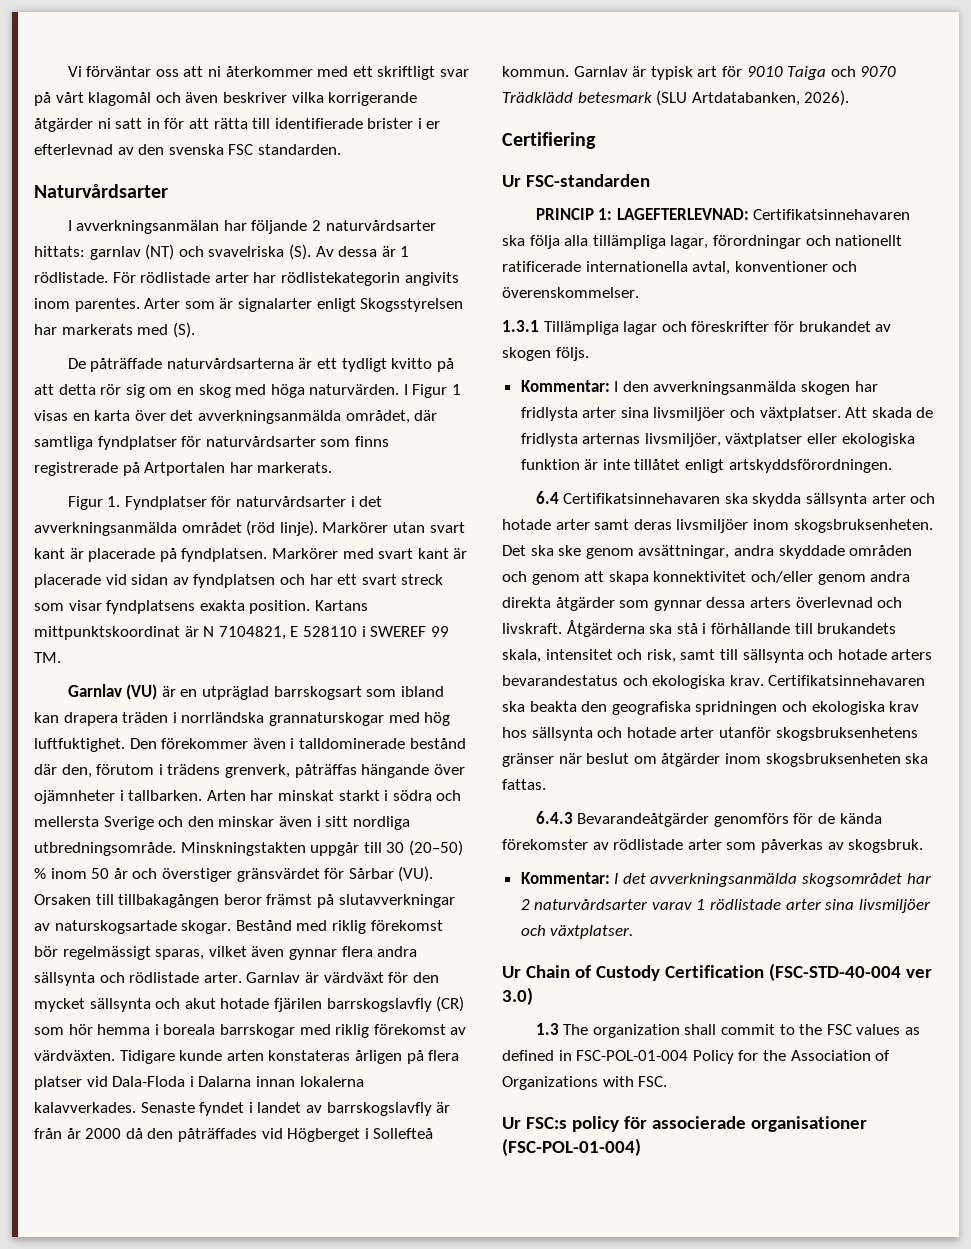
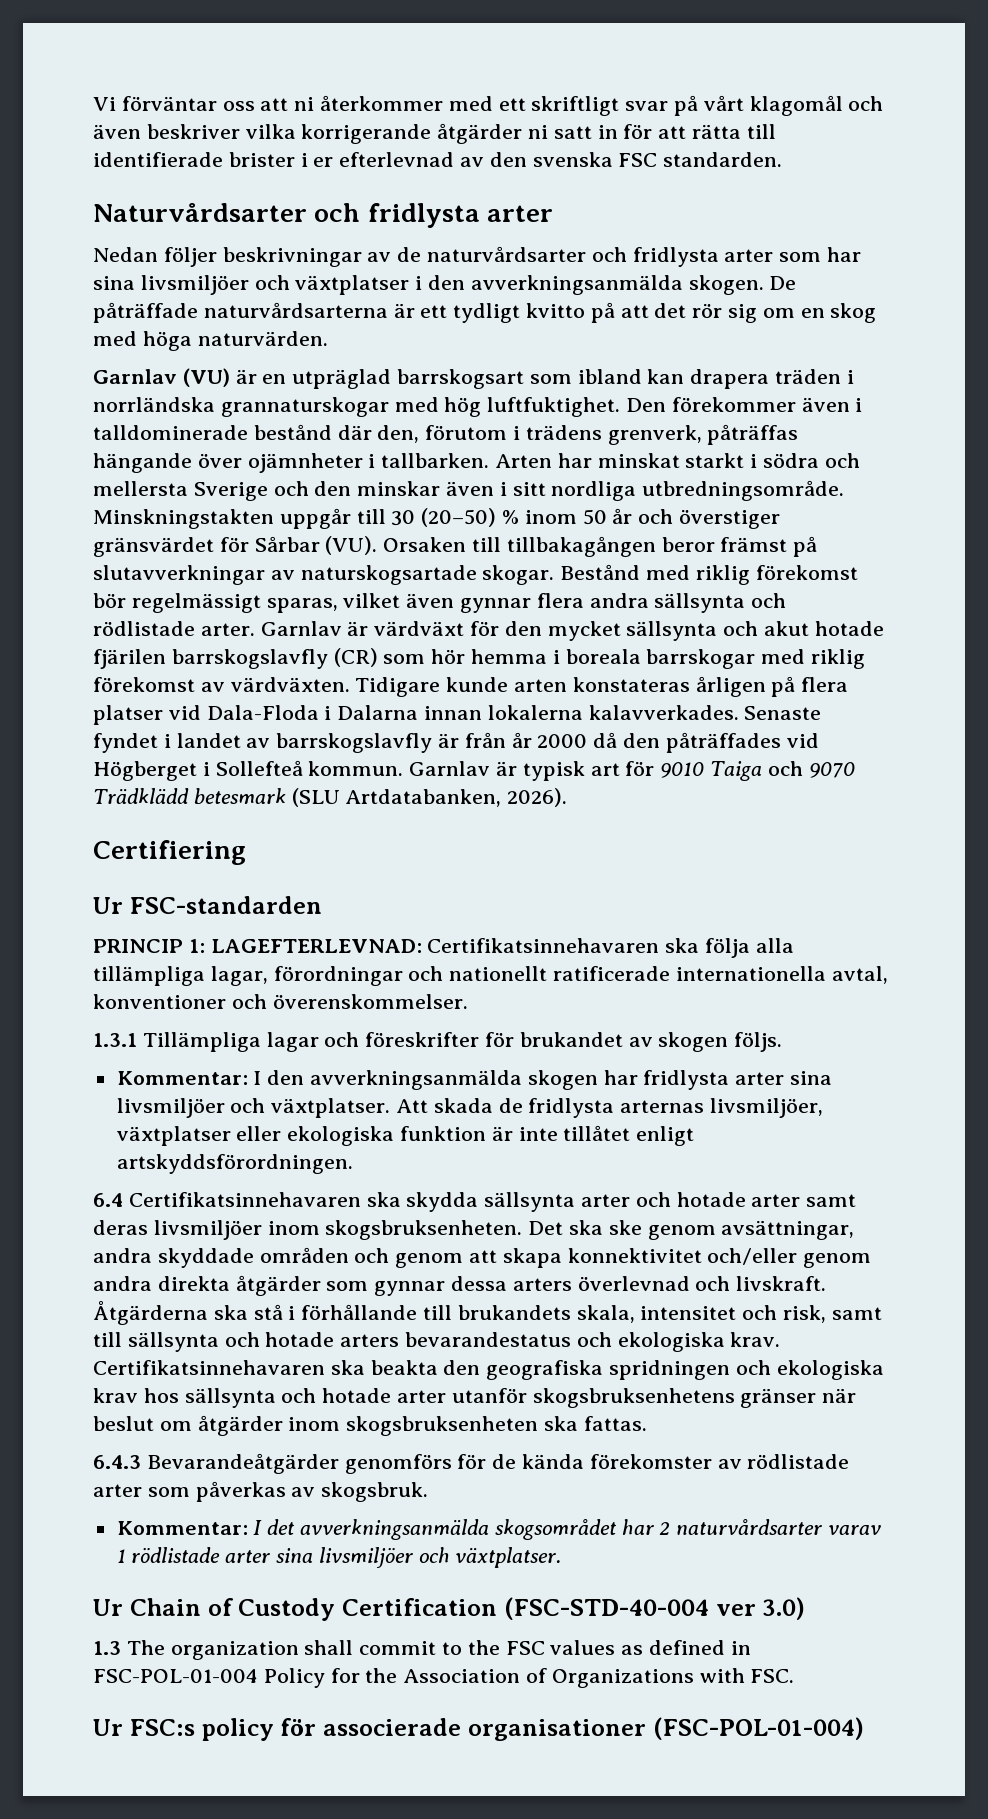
[67,220,436,234] [34,244,410,260] [34,272,459,286] [34,298,464,312] [34,322,195,338] // I avverkningsanmälan har följande 2 naturvårdsarter hittats: garnlav (NT) och svavelriska (S). Av dessa är 1 rödlistade. För rödlistade arter har rödlistekategorin angivits inom parentes. Arter som är signalarter enligt Skogsstyrelsen har markerats med (S). // -> [314,203,553,228] [93,246,862,267] [93,275,764,295] och fridlysta arter // Nedan följer beskrivningar av de naturvårdsarter och fridlysta arter som har sina livsmiljöer och växtplatser i den avverkningsanmälda skogen.
[58,384,96,395] detta -> [654,303,687,318] det
[403,384,462,398] [34,410,438,424] [34,436,389,450] [34,462,333,476] [67,496,383,510] [34,520,465,536] [34,548,468,562] [34,574,444,588] [34,600,368,614] [34,626,449,640] [34,652,61,663] I Figur 1 visas en karta över det avverkningsanmälda området, där samtliga fyndplatser för naturvårdsarter som finns registrerade på Artportalen har markerats. // Figur 1. Fyndplatser för naturvårdsarter i det avverkningsanmälda området (röd linje). Markörer utan svart kant är placerade på fyndplatsen. Markörer med svart kant är placerade vid sidan av fyndplatsen och har ett svart streck som visar fyndplatsens exakta position. Kartans mittpunktskoordinat är N 7104821, E 528110 i SWEREF 99 TM. -> (328, 338) none

